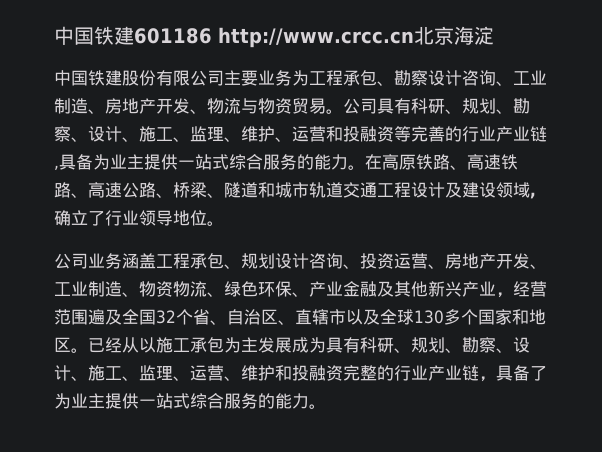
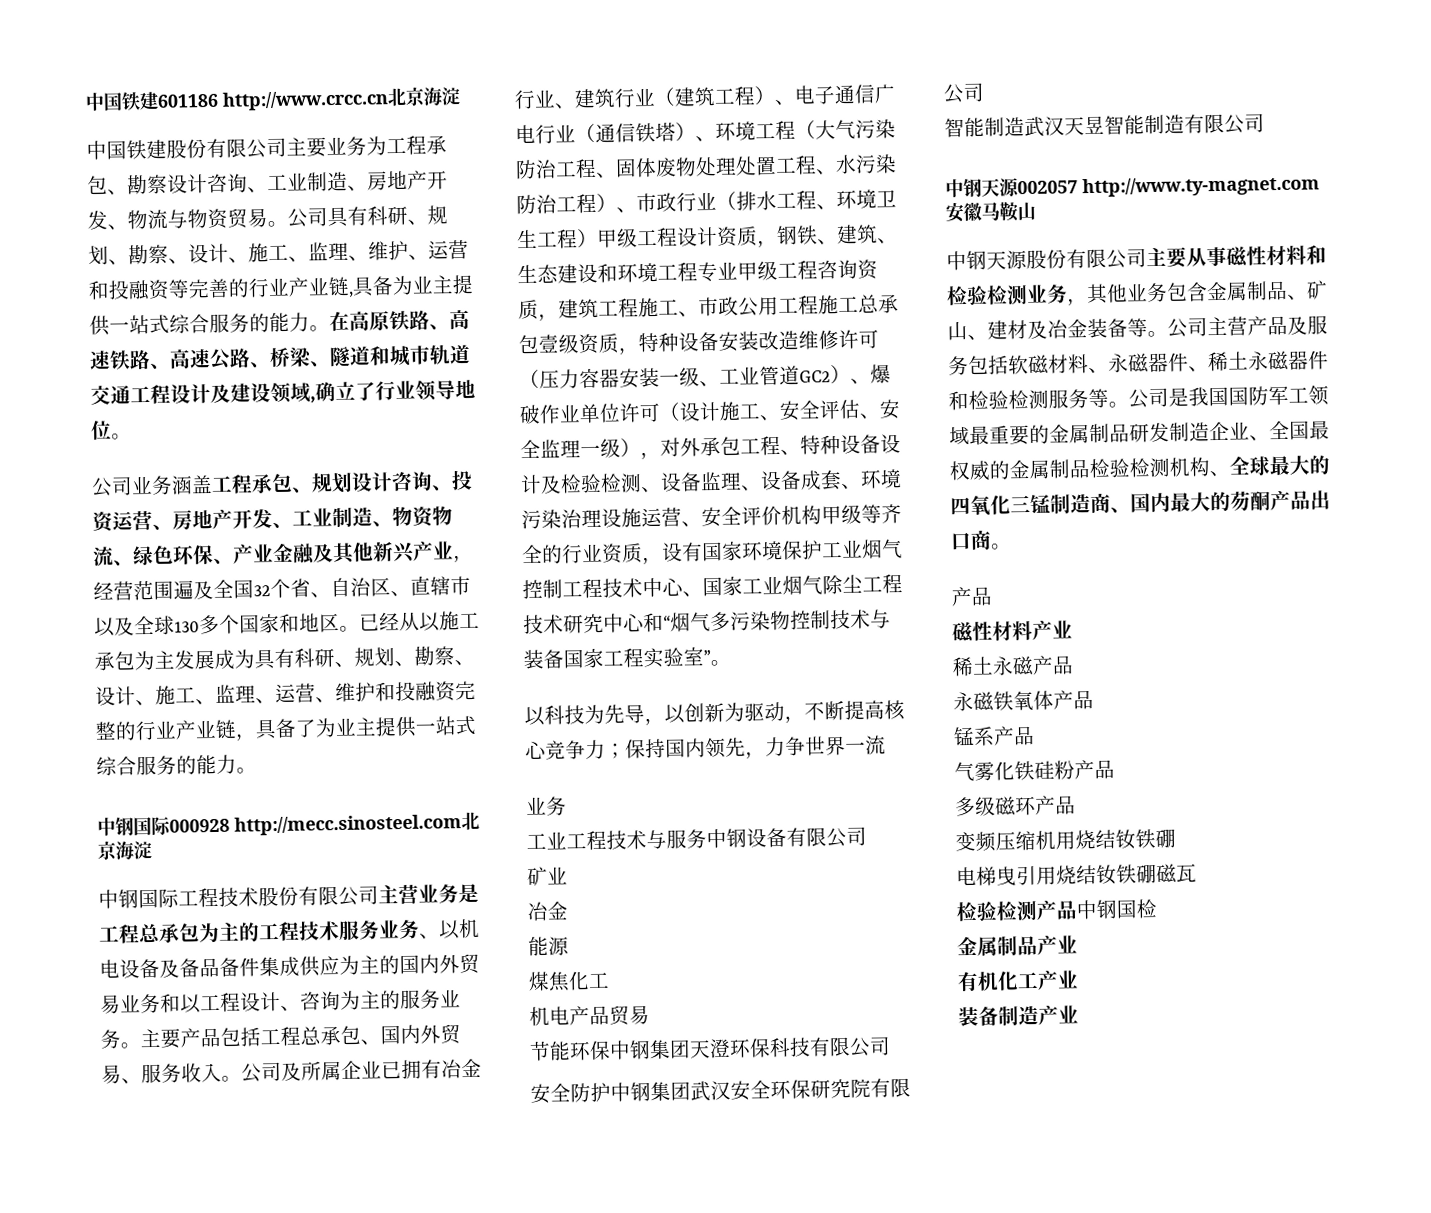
(326, 406) none -> [97,811,480,836] [97,840,152,860] [98,883,479,909] [98,918,480,944] [99,953,480,979] [100,989,461,1014] [100,1024,461,1049] [101,1058,482,1084] [514,84,896,110] [515,119,896,144] [515,154,897,180] [516,189,897,215] [516,224,898,249] [517,259,878,284] [518,294,899,321] [518,329,879,355] [519,364,891,390] [519,399,901,425] [520,434,901,460] [520,469,902,495] [521,504,902,530] [521,539,903,565] [522,574,903,600] [523,609,891,635] [523,647,731,670] [524,700,905,727] [525,735,886,760] [526,796,567,816] [526,826,867,851] [527,866,568,887] [527,901,568,922] [528,936,569,957] [528,971,610,992] [529,1005,650,1027] [529,1036,891,1062] [530,1077,911,1104] [943,82,985,104] [944,113,1265,138] [945,175,1320,198] [945,201,1036,223] [946,245,1327,271] [946,280,1328,306] [947,315,1328,341] [948,350,1329,376] [948,385,1329,411] [949,420,1330,446] [949,455,1330,481] [950,490,1331,516] [950,530,1012,551] [951,586,993,607] [952,620,1073,643] [952,655,1074,677] [953,690,1094,712] [953,725,1035,746] [954,759,1115,782] [955,795,1076,817] [955,828,1176,852] [956,863,1197,886] [956,899,1158,922] [957,935,1078,957] [957,970,1079,992] [958,1005,1079,1027] // 中钢国际000928 http://mecc.sinosteel.com北京海淀 // 中钢国际工程技术股份有限公司主营业务是工程总承包为主的工程技术服务业务、以机电设备及备品备件集成供应为主的国内外贸易业务和以工程设计、咨询为主的服务业务。主要产品包括工程总承包、国内外贸易、服务收入。公司及所属企业已拥有冶金行业、建筑行业（建筑工程）、电子通信广电行业（通信铁塔）、环境工程（大气污染防治工程、固体废物处理处置工程、水污染防治工程）、市政行业（排水工程、环境卫生工程）甲级工程设计资质，钢铁、建筑、生态建设和环境工程专业甲级工程咨询资质，建筑工程施工、市政公用工程施工总承包壹级资质，特种设备安装改造维修许可（压力容器安装一级、工业管道GC2）、爆破作业单位许可（设计施工、安全评估、安全监理一级），对外承包工程、特种设备设计及检验检测、设备监理、设备成套、环境污染治理设施运营、安全评价机构甲级等齐全的行业资质，设有国家环境保护工业烟气控制工程技术中心、国家工业烟气除尘工程技术研究中心和“烟气多污染物控制技术与装备国家工程实验室”。 // 以科技为先导，以创新为驱动，不断提高核心竞争力；保持国内领先，力争世界一流 // 业务 // 工业工程技术与服务中钢设备有限公司 // 矿业 // 冶金 // 能源 // 煤焦化工 // 机电产品贸易 // 节能环保中钢集团天澄环保科技有限公司 // 安全防护中钢集团武汉安全环保研究院有限公司 // 智能制造武汉天昱智能制造有限公司 // 中钢天源002057 http://www.ty-magnet.com安徽马鞍山 // 中钢天源股份有限公司主要从事磁性材料和检验检测业务，其他业务包含金属制品、矿山、建材及冶金装备等。公司主营产品及服务包括软磁材料、永磁器件、稀土永磁器件和检验检测服务等。公司是我国国防军工领域最重要的金属制品研发制造企业、全国最权威的金属制品检验检测机构、全球最大的四氧化三锰制造商、国内最大的芴酮产品出口商。 // 产品 // 磁性材料产业 // 稀土永磁产品 // 永磁铁氧体产品 // 锰系产品 // 气雾化铁硅粉产品 // 多级磁环产品 // 变频压缩机用烧结钕铁硼 // 电梯曳引用烧结钕铁硼磁瓦 // 检验检测产品中钢国检 // 金属制品产业 // 有机化工产业 // 装备制造产业

